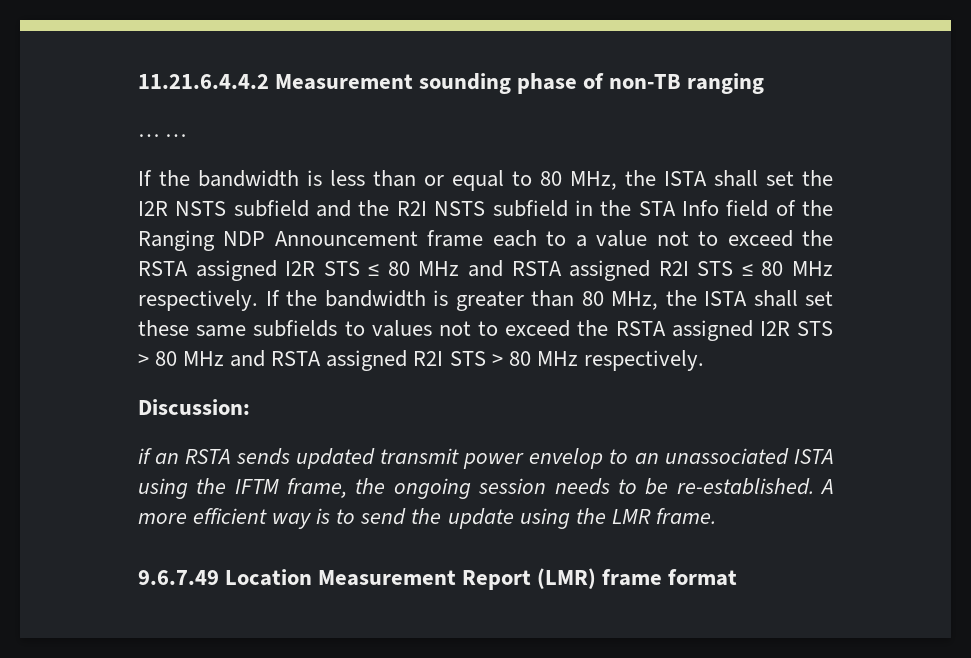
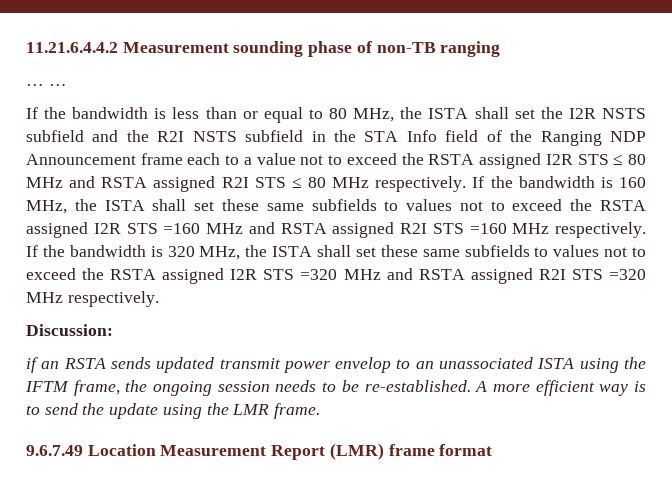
[455,290,604,311] greater than 80 -> [619,177,646,188] 160
[138,350,531,371] > 80 MHz and RSTA assigned R2I STS > 80 -> [163,222,646,238] [26,245,646,260] [26,268,647,284] =160 MHz and RSTA assigned R2I STS =160 MHz respectively. If the bandwidth is 320 MHz, the ISTA shall set these same subfields to values not to exceed the RSTA assigned I2R STS =320 MHz and RSTA assigned R2I STS =320

